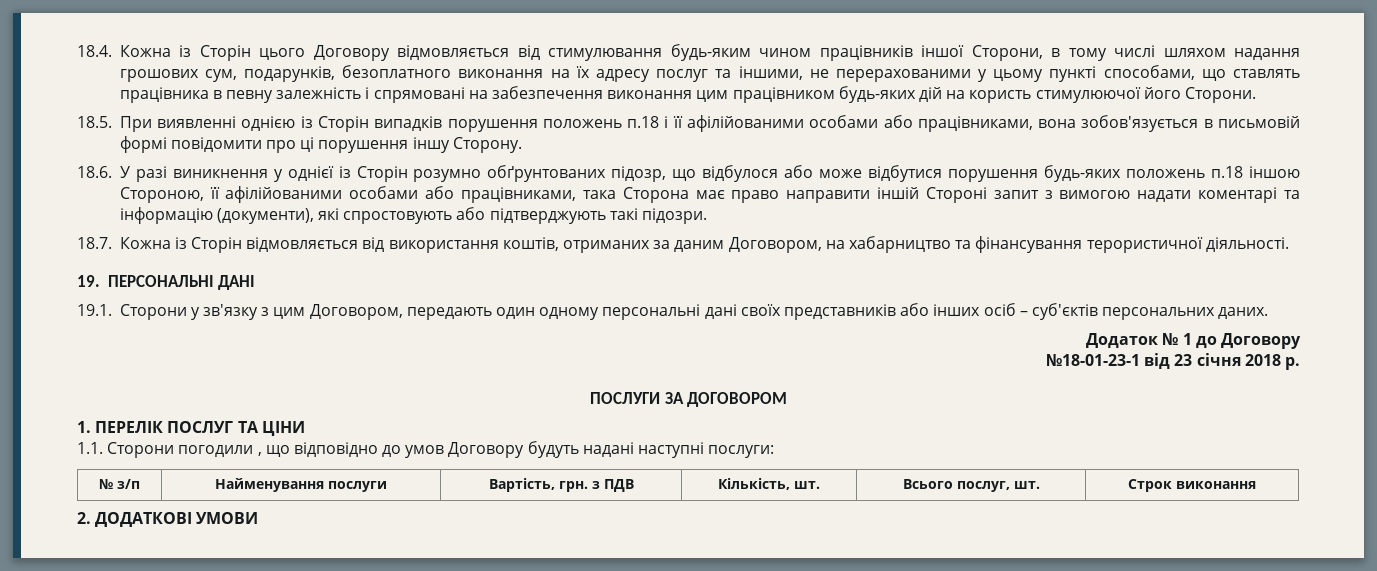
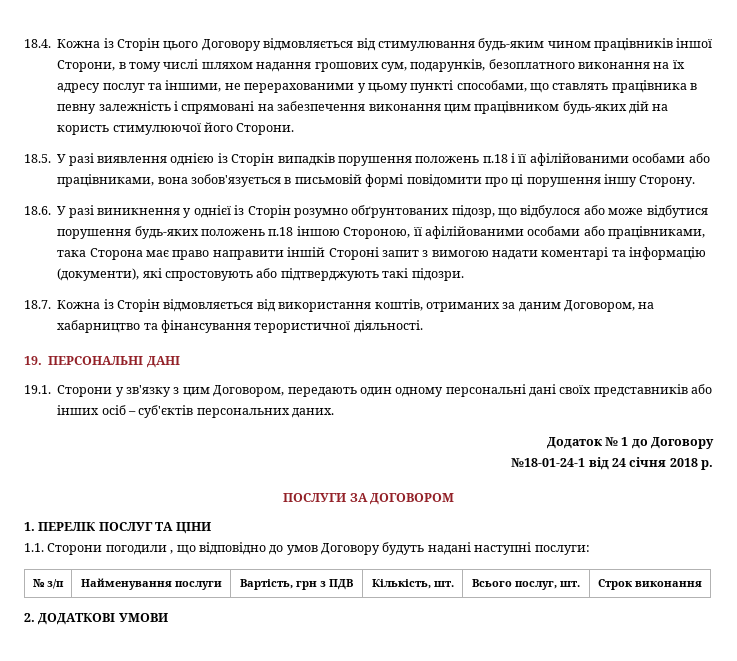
[119,116,237,132] При виявленні -> [57,153,167,166] У разі виявлення
[1046,353,1193,369] №18-01-23-1 від 23 -> [511,457,626,470] №18-01-24-1 від 24
[558,481,588,492] грн. -> [296,581,317,590] грн

